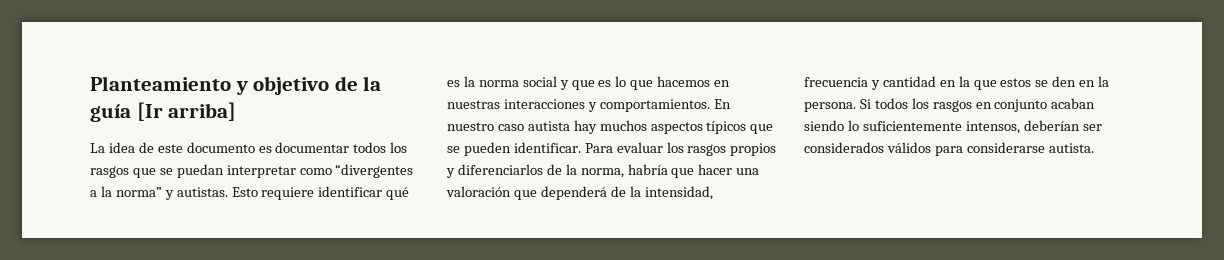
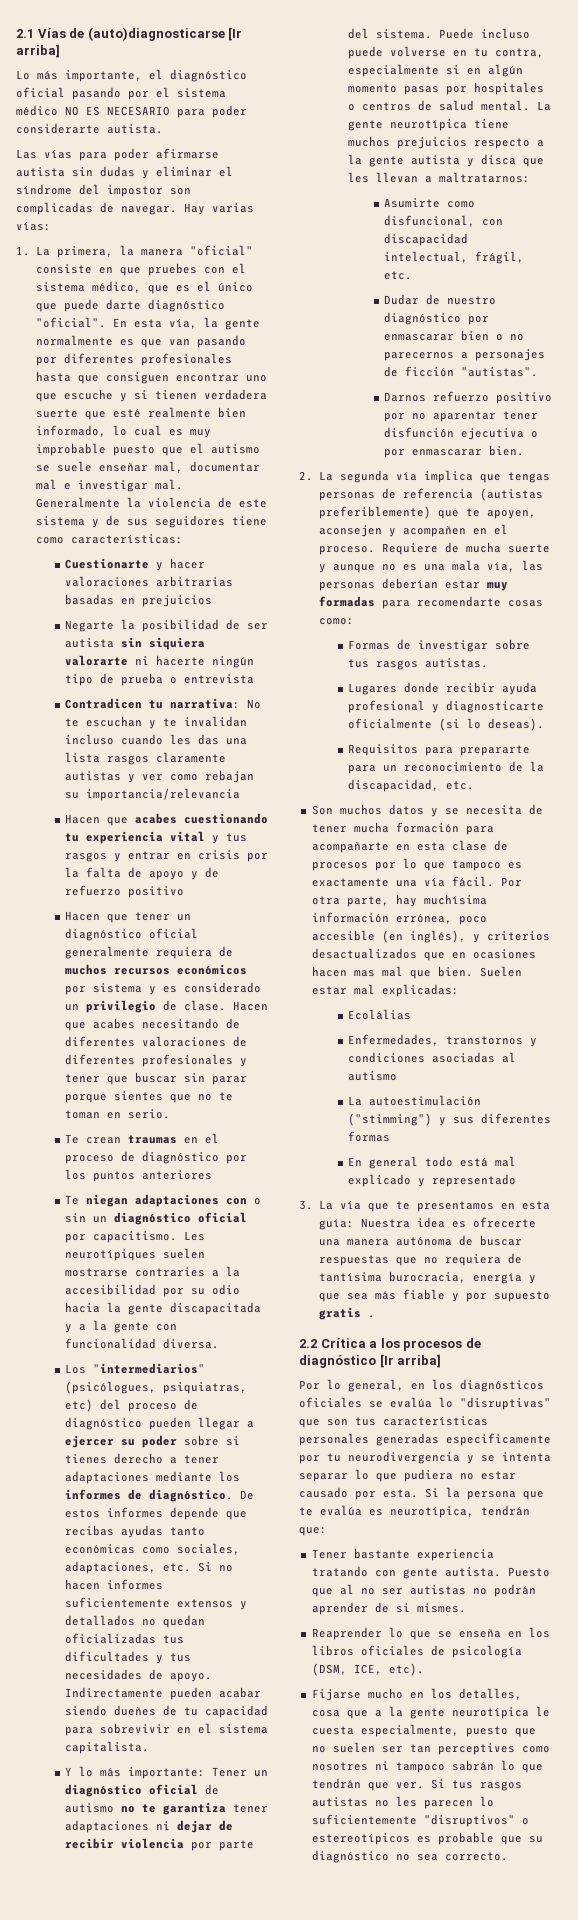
[90,76,382,95] [90,102,237,122] [90,142,408,153] [90,164,414,178] [90,186,410,200] [447,76,731,90] [447,99,731,112] [447,120,774,134] [447,142,777,156] [446,164,760,178] [446,186,713,200] [804,76,1110,90] [804,98,1096,112] [804,120,1102,134] [804,142,1094,156] Planteamiento y objetivo de la guía [Ir arriba] // La idea de este documento es documentar todos los rasgos que se puedan interpretar como “divergentes a la norma” y autistas. Esto requiere identificar qué es la norma social y que es lo que hacemos en nuestras interacciones y comportamientos. En nuestro caso autista hay muchos aspectos típicos que se pueden identificar. Para evaluar los rasgos propios y diferenciarlos de la norma, habría que hacer una valoración que dependerá de la intensidad, frecuencia y cantidad en la que estos se den en la persona. Si todos los rasgos en conjunto acaban siendo lo suficientemente intensos, deberían ser considerados válidos para considerarse autista. -> [16,27,243,41] [16,44,60,58] [16,69,247,82] [16,87,226,100] [16,105,247,118] [16,123,163,134] [16,148,219,161] [16,166,233,179] [16,184,191,197] [16,202,254,215] [16,222,51,231] [16,245,253,258] [35,263,246,276] [35,281,253,294] [35,299,225,312] [35,317,260,330] [35,335,246,348] [35,353,232,366] [35,371,267,384] [35,389,267,402] [35,407,246,420] [35,425,211,438] [35,443,260,456] [35,461,260,473] [35,479,183,492] [35,497,267,508] [35,515,267,528] [35,534,183,544] [64,558,205,571] [64,576,233,587] [64,594,212,607] [64,619,268,632] [64,637,205,650] [64,655,254,668] [64,673,254,686] [64,698,261,709] [64,716,247,729] [64,734,247,745] [64,752,226,765] [64,770,254,783] [64,788,240,801] [64,813,268,826] [64,831,247,844] [64,850,268,862] [64,867,219,880] [64,885,184,898] [64,911,191,923] [64,928,198,941] [64,946,233,959] [64,964,247,975] [64,982,261,995] [64,1000,268,1013] [64,1018,240,1031] [64,1036,247,1047] [64,1054,247,1067] [64,1072,247,1085] [64,1091,233,1103] [64,1109,170,1119] [64,1133,219,1144] [64,1151,247,1164] [64,1169,212,1182] [64,1194,261,1207] [64,1212,247,1225] [64,1231,205,1243] [64,1248,205,1261] [64,1266,240,1277] [64,1284,240,1297] [64,1302,261,1315] [64,1320,177,1333] [64,1338,219,1349] [64,1363,205,1374] [64,1381,247,1394] [64,1399,198,1412] [64,1417,254,1430] [64,1435,240,1448] [64,1453,219,1464] [64,1471,240,1484] [64,1489,254,1502] [64,1507,247,1520] [64,1525,205,1538] [64,1543,240,1555] [64,1561,233,1574] [64,1579,163,1590] [64,1597,247,1610] [64,1615,205,1628] [64,1633,184,1644] [64,1651,191,1664] [64,1669,212,1682] [64,1687,261,1700] [64,1705,268,1718] [64,1723,268,1736] [64,1741,149,1754] [64,1766,268,1779] [64,1784,219,1797] [64,1802,268,1815] [64,1820,233,1833] [64,1838,254,1851] [347,28,530,39] [347,46,544,59] [347,64,523,77] [347,82,544,95] [347,100,551,111] [347,119,509,131] [347,136,544,149] [347,154,544,167] [347,172,530,183] [384,198,476,208] [384,215,504,227] [384,233,469,246] [384,251,525,264] [384,271,413,280] [384,294,497,305] [384,312,490,325] [384,330,525,341] [384,349,546,361] [384,366,539,377] [384,391,553,404] [384,411,539,422] [384,427,539,440] [384,445,525,458] [299,470,550,483] [318,488,543,501] [318,506,536,519] [318,524,508,537] [318,542,550,555] [318,560,543,573] [318,578,508,591] [318,596,543,609] [318,618,354,625] [347,639,530,652] [347,658,488,670] [347,682,537,695] [347,700,544,713] [347,718,544,731] [347,744,530,756] [347,761,544,774] [347,779,474,792] [311,804,543,817] [311,822,494,835] [311,840,508,853] [311,858,522,871] [311,876,522,887] [311,894,487,907] [311,912,487,925] [311,930,550,943] [311,948,536,961] [311,966,522,979] [311,984,459,997] [347,1009,411,1020] [347,1034,537,1047] [347,1052,516,1063] [347,1071,397,1081] [347,1095,481,1106] [347,1113,551,1126] [347,1131,390,1142] [347,1156,516,1169] [347,1174,516,1187] [299,1200,550,1212] [318,1217,536,1230] [318,1235,522,1246] [318,1253,522,1266] [318,1271,536,1284] [318,1289,550,1302] [318,1307,375,1320] [299,1338,481,1351] [299,1354,442,1368] [299,1379,544,1392] [299,1397,551,1410] [299,1416,488,1428] [299,1433,551,1446] [299,1451,551,1464] [299,1469,516,1482] [299,1487,544,1500] [299,1505,530,1518] [299,1527,327,1536] [311,1548,494,1561] [311,1566,550,1579] [311,1584,536,1597] [311,1602,466,1615] [311,1627,550,1640] [311,1645,522,1658] [311,1663,424,1676] [311,1688,522,1701] [311,1706,550,1719] [311,1724,536,1737] [311,1742,550,1755] [311,1760,543,1773] [311,1778,522,1791] [311,1796,494,1809] [311,1814,529,1827] [311,1832,543,1845] [311,1850,508,1863] 2.1 Vías de (auto)diagnosticarse [Ir arriba] // Lo más importante, el diagnóstico oficial pasando por el sistema médico NO ES NECESARIO para poder considerarte autista. // Las vías para poder afirmarse autista sin dudas y eliminar el síndrome del impostor son complicadas de navegar. Hay varias vías: // 1. La primera, la manera "oficial" consiste en que pruebes con el sistema médico, que es el único que puede darte diagnóstico "oficial". En esta vía, la gente normalmente es que van pasando por diferentes profesionales hasta que consiguen encontrar uno que escuche y si tienen verdadera suerte que esté realmente bien informado, lo cual es muy improbable puesto que el autismo se suele enseñar mal, documentar mal e investigar mal. Generalmente la violencia de este sistema y de sus seguidores tiene como características: // Cuestionarte y hacer valoraciones arbitrarias basadas en prejuicios // Negarte la posibilidad de ser autista sin siquiera valorarte ni hacerte ningún tipo de prueba o entrevista // Contradicen tu narrativa: No te escuchan y te invalidan incluso cuando les das una lista rasgos claramente autistas y ver como rebajan su importancia/relevancia // Hacen que acabes cuestionando tu experiencia vital y tus rasgos y entrar en crisis por la falta de apoyo y de refuerzo positivo // Hacen que tener un diagnóstico oficial generalmente requiera de muchos recursos económicos por sistema y es considerado un privilegio de clase. Hacen que acabes necesitando de diferentes valoraciones de diferentes profesionales y tener que buscar sin parar porque sientes que no te toman en serio. // Te crean traumas en el proceso de diagnóstico por los puntos anteriores // Te niegan adaptaciones con o sin un diagnóstico oficial por capacitismo. Les neurotípiques suelen mostrarse contraries a la accesibilidad por su odio hacia la gente discapacitada y a la gente con funcionalidad diversa. // Los "intermediarios" (psicólogues, psiquiatras, etc) del proceso de diagnóstico pueden llegar a ejercer su poder sobre si tienes derecho a tener adaptaciones mediante los informes de diagnóstico. De estos informes depende que recibas ayudas tanto económicas como sociales, adaptaciones, etc. Si no hacen informes suficientemente extensos y detallados no quedan oficializadas tus dificultades y tus necesidades de apoyo. Indirectamente pueden acabar siendo dueñes de tu capacidad para sobrevivir en el sistema capitalista. // Y lo más importante: Tener un diagnóstico oficial de autismo no te garantiza tener adaptaciones ni dejar de recibir violencia por parte del sistema. Puede incluso puede volverse en tu contra, especialmente si en algún momento pasas por hospitales o centros de salud mental. La gente neurotípica tiene muchos prejuicios respecto a la gente autista y disca que les llevan a maltratarnos: // Asumirte como disfuncional, con discapacidad intelectual, frágil, etc. // Dudar de nuestro diagnóstico por enmascarar bien o no parecernos a personajes de ficción "autistas". // Darnos refuerzo positivo por no aparentar tener disfunción ejecutiva o por enmascarar bien. // 2. La segunda vía implica que tengas personas de referencia (autistas preferiblemente) que te apoyen, aconsejen y acompañen en el proceso. Requiere de mucha suerte y aunque no es una mala vía, las personas deberían estar muy formadas para recomendarte cosas como: // Formas de investigar sobre tus rasgos autistas. // Lugares donde recibir ayuda profesional y diagnosticarte oficialmente (si lo deseas). // Requisitos para prepararte para un reconocimiento de la discapacidad, etc. // Son muchos datos y se necesita de tener mucha formación para acompañarte en esta clase de procesos por lo que tampoco es exactamente una vía fácil. Por otra parte, hay muchísima información errónea, poco accesible (en inglés), y criterios desactualizados que en ocasiones hacen mas mal que bien. Suelen estar mal explicadas: // Ecolálias // Enfermedades, transtornos y condiciones asociadas al autismo // La autoestimulación ("stimming") y sus diferentes formas // En general todo está mal explicado y representado // 3. La vía que te presentamos en esta guía: Nuestra idea es ofrecerte una manera autónoma de buscar respuestas que no requiera de tantísima burocracia, energía y que sea más fiable y por supuesto gratis . // 2.2 Crítica a los procesos de diagnóstico [Ir arriba] // Por lo general, en los diagnósticos oficiales se evalúa lo "disruptivas" que son tus características personales generadas especificamente por tu neurodivergencia y se intenta separar lo que pudiera no estar causado por esta. Si la persona que te evalúa es neurotípica, tendrán que: // Tener bastante experiencia tratando con gente autista. Puesto que al no ser autistas no podrán aprender de si mismes. // Reaprender lo que se enseña en los libros oficiales de psicología (DSM, ICE, etc). // Fijarse mucho en los detalles, cosa que a la gente neurotípica le cuesta especialmente, puesto que no suelen ser tan perceptives como nosotres ni tampoco sabrán lo que tendrán que ver. Si tus rasgos autistas no les parecen lo suficientemente "disruptivos" o estereotípicos es probable que su diagnóstico no sea correcto.

